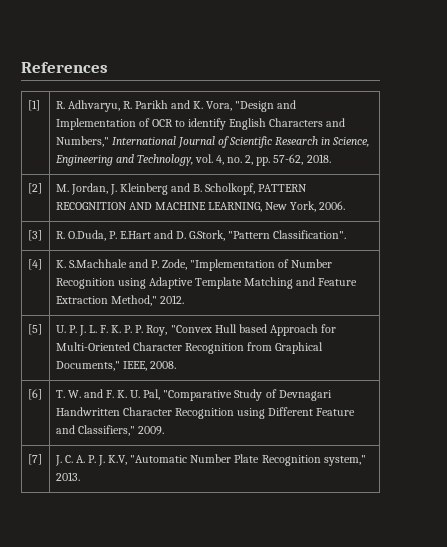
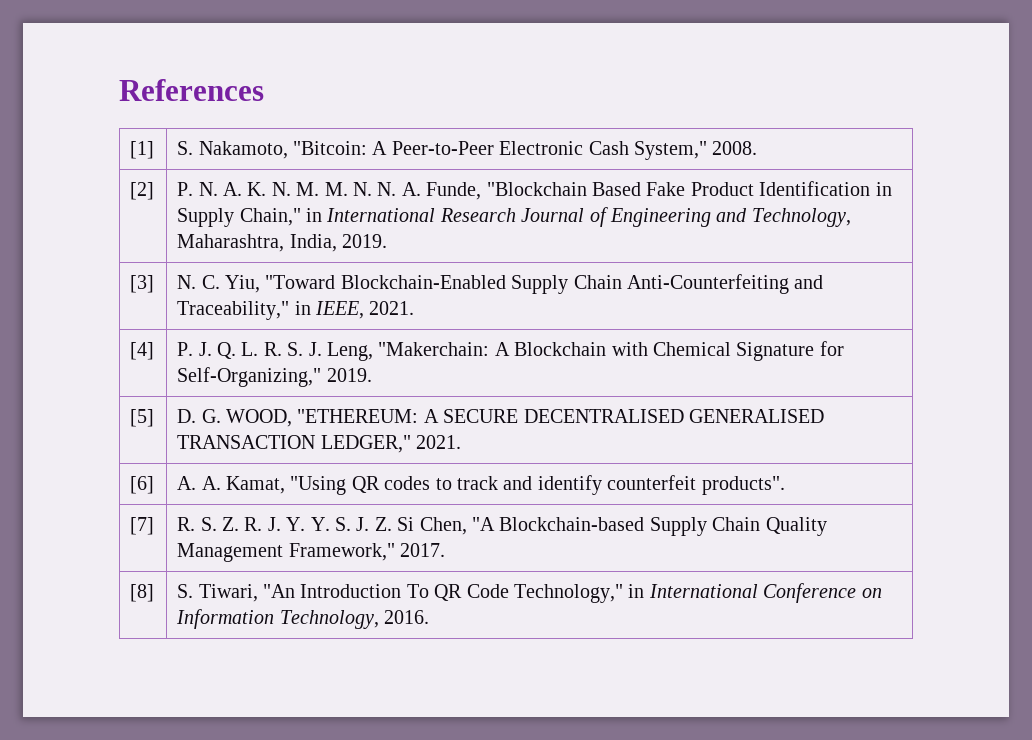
[55,100,297,112] [55,118,346,130] [55,136,370,148] [54,154,331,166] [27,183,42,194] [55,183,308,195] [55,201,346,212] [27,230,42,241] [55,230,347,241] [27,259,42,270] [55,259,333,271] [55,277,358,289] [55,295,184,306] [27,324,42,335] [55,324,336,336] [55,342,324,354] [55,361,176,371] [27,389,42,400] [55,389,332,401] [55,407,356,419] [55,425,164,436] [27,454,42,465] [54,454,366,466] [55,472,80,481] R. Adhvaryu, R. Parikh and K. Vora, "Design and Implementation of OCR to identify English Characters and Numbers," International Journal of Scientific Research in Science, Engineering and Technology, vol. 4, no. 2, pp. 57-62, 2018. // [2] | M. Jordan, J. Kleinberg and B. Scholkopf, PATTERN RECOGNITION AND MACHINE LEARNING, New York, 2006. // [3] | R. O.Duda, P. E.Hart and D. G.Stork, "Pattern Classification". // [4] | K. S.Machhale and P. Zode, "Implementation of Number Recognition using Adaptive Template Matching and Feature Extraction Method," 2012. // [5] | U. P. J. L. F. K. P. P. Roy, "Convex Hull based Approach for Multi-Oriented Character Recognition from Graphical Documents," IEEE, 2008. // [6] | T. W. and F. K. U. Pal, "Comparative Study of Devnagari Handwritten Character Recognition using Different Feature and Classifiers," 2009. // [7] | J. C. A. P. J. K.V, "Automatic Number Plate Recognition system," 2013. -> [177,141,758,160] [130,182,155,200] [177,181,892,200] [177,207,851,227] [177,234,387,252] [130,275,155,293] [177,274,824,294] [177,301,415,320] [130,342,155,360] [177,341,844,361] [177,367,372,387] [130,409,155,427] [177,409,824,427] [177,435,461,453] [130,476,155,494] [177,475,785,495] [130,517,155,535] [177,517,827,536] [177,543,445,562] [130,584,155,602] [177,583,882,603] [176,609,429,629] S. Nakamoto, "Bitcoin: A Peer-to-Peer Electronic Cash System," 2008. // [2] | P. N. A. K. N. M. M. N. N. A. Funde, "Blockchain Based Fake Product Identification in Supply Chain," in International Research Journal of Engineering and Technology, Maharashtra, India, 2019. // [3] | N. C. Yiu, "Toward Blockchain-Enabled Supply Chain Anti-Counterfeiting and Traceability," in IEEE, 2021. // [4] | P. J. Q. L. R. S. J. Leng, "Makerchain: A Blockchain with Chemical Signature for Self-Organizing," 2019. // [5] | D. G. WOOD, "ETHEREUM: A SECURE DECENTRALISED GENERALISED TRANSACTION LEDGER," 2021. // [6] | A. A. Kamat, "Using QR codes to track and identify counterfeit products". // [7] | R. S. Z. R. J. Y. Y. S. J. Z. Si Chen, "A Blockchain-based Supply Chain Quality Management Framework," 2017. // [8] | S. Tiwari, "An Introduction To QR Code Technology," in International Conference on Information Technology, 2016.

